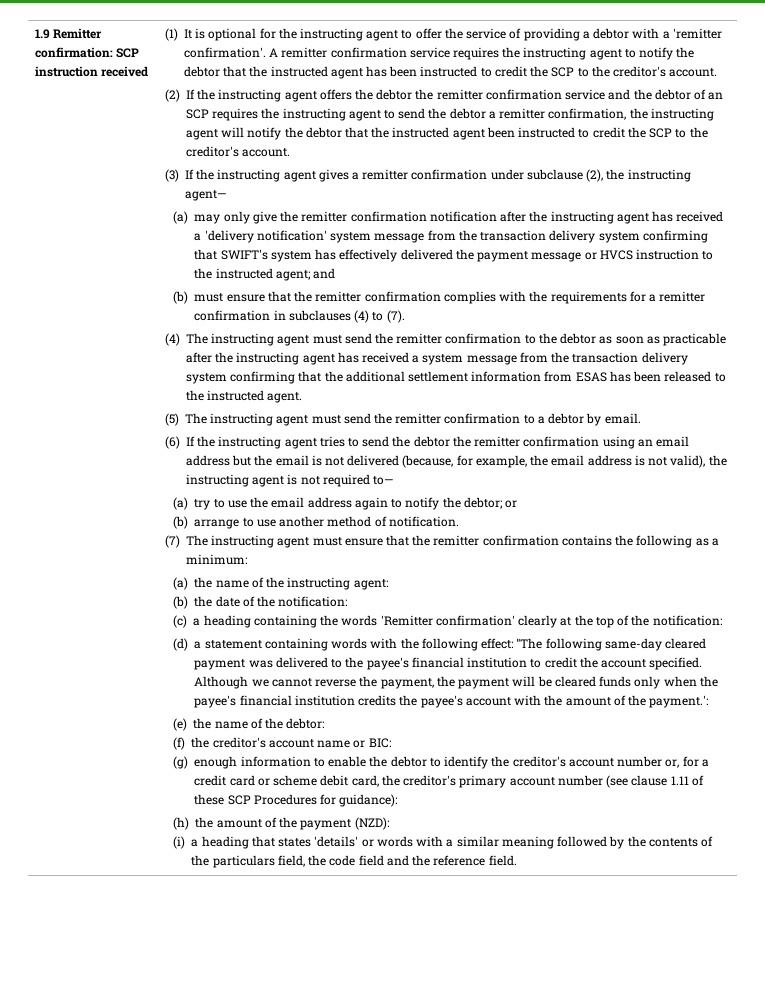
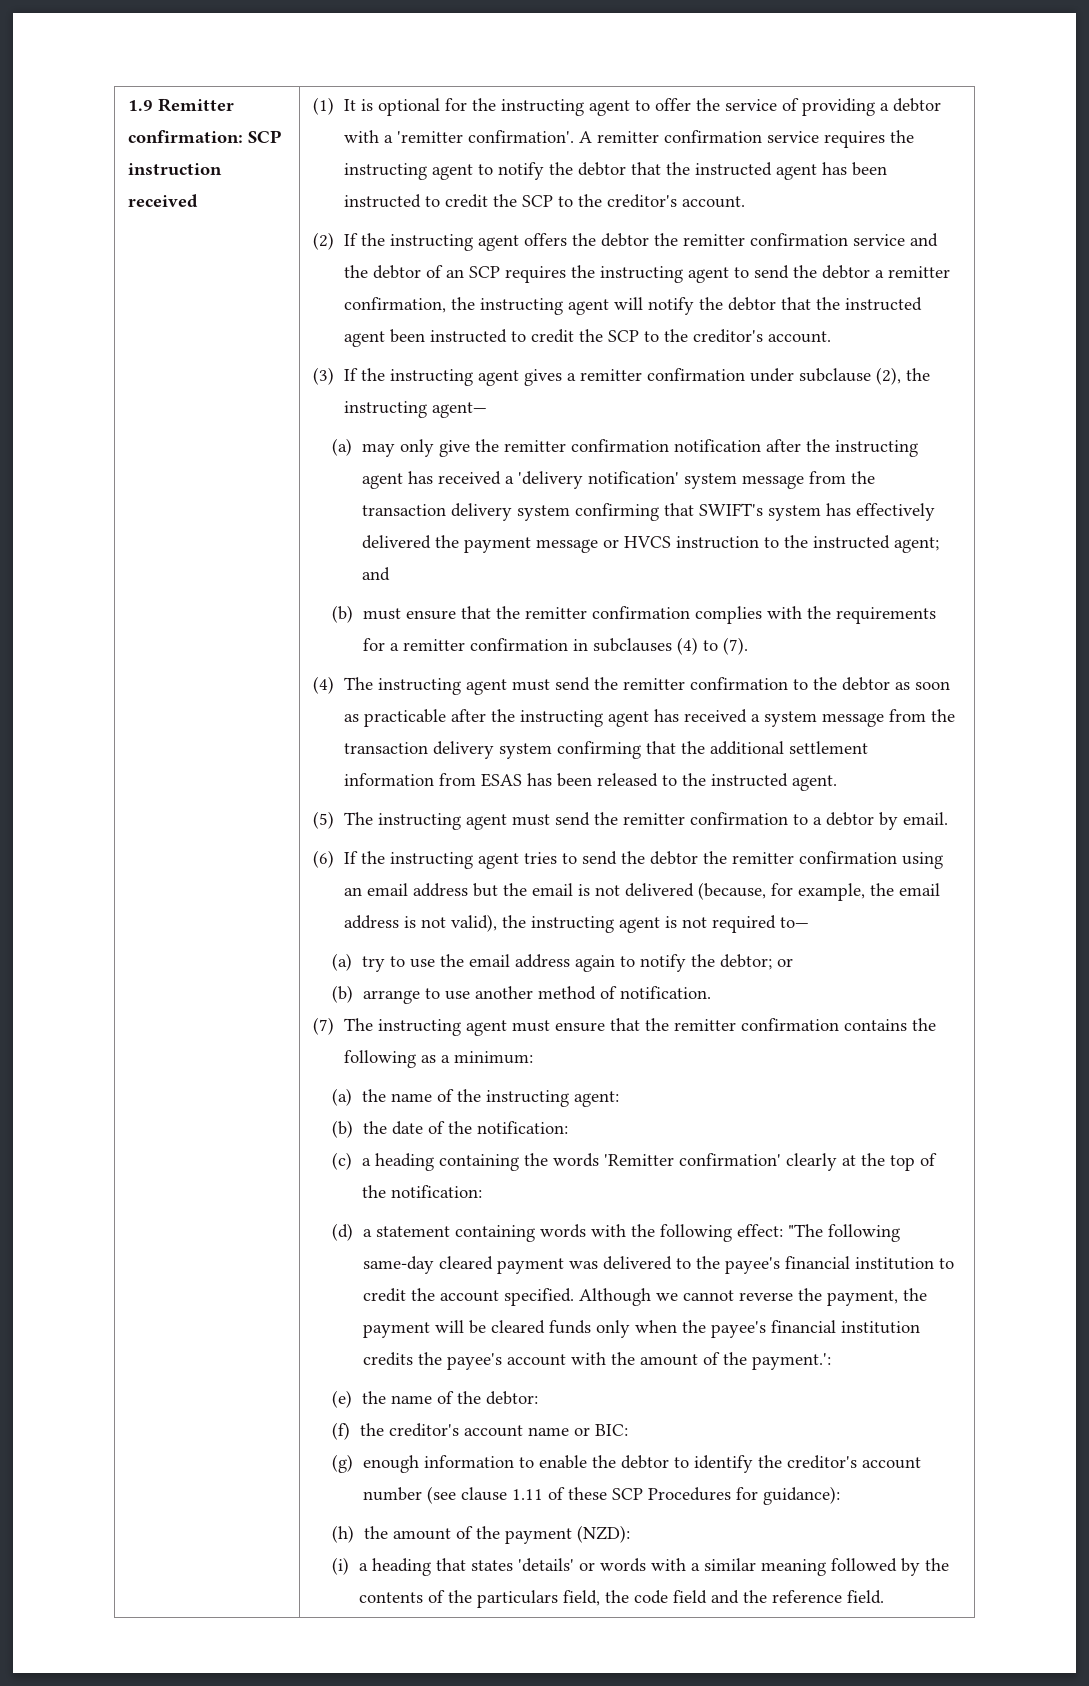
[665,756,709,768] [194,775,603,788] or, for a credit card or scheme debit card, the creditor's primary account number -> (422, 1494) none

